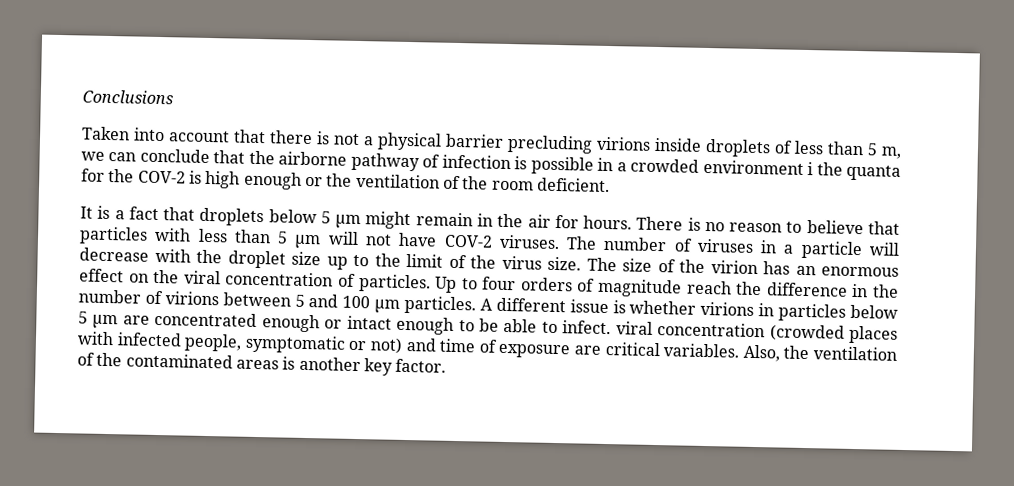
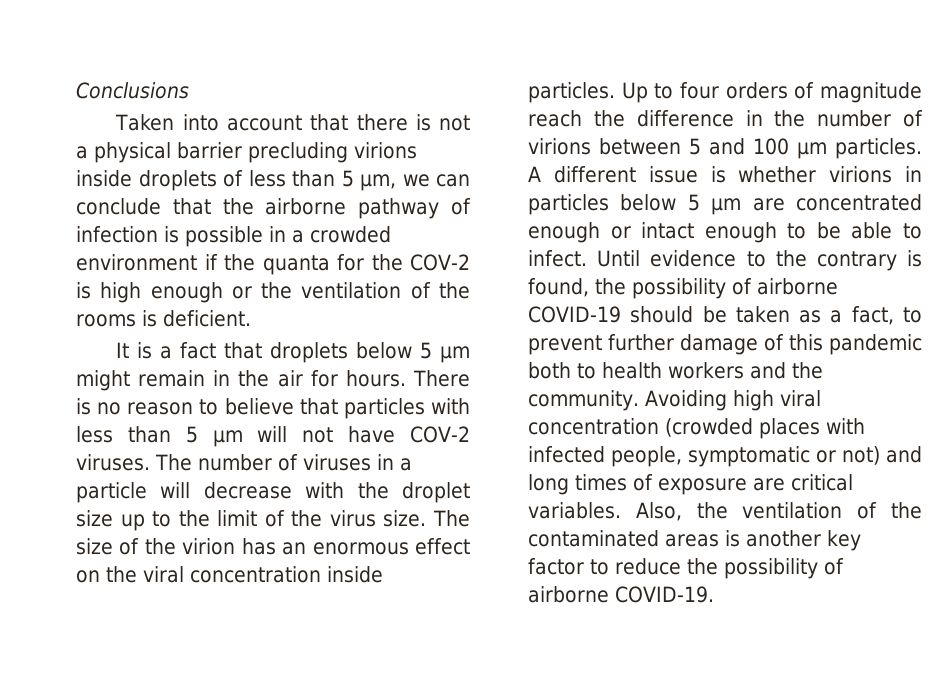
[881,146,902,159] m, -> [360,174,396,191] µm,
[807,162,814,176] i -> [204,254,218,270] if
[491,180,534,191] room -> [76,310,157,327] rooms is
[337,273,356,287] of -> [327,566,383,583] inside
(612, 327) none -> [597,250,922,271] [528,278,838,299] [528,306,922,325] [528,334,922,355] [528,362,823,379] [528,390,774,411] Until evidence to the contrary is found, the possibility of airborne COVID-19 should be taken as a fact, to prevent further damage of this pandemic both to health workers and the community. Avoiding high
[439,338,477,353] time -> [528,474,627,495] long times
[395,358,447,373] factor. -> [528,558,844,579] [528,586,714,603] factor to reduce the possibility of airborne COVID-19.

